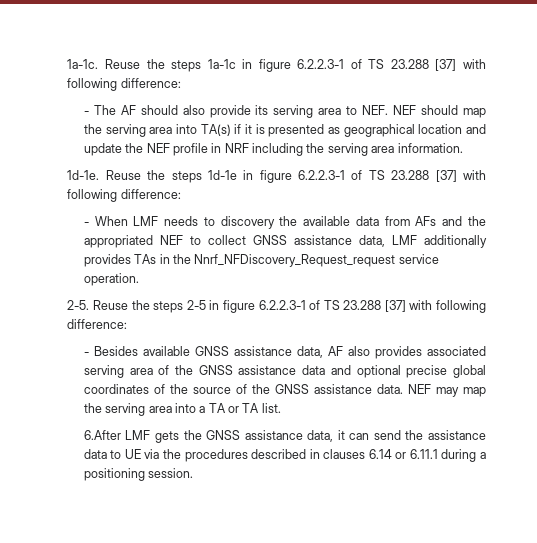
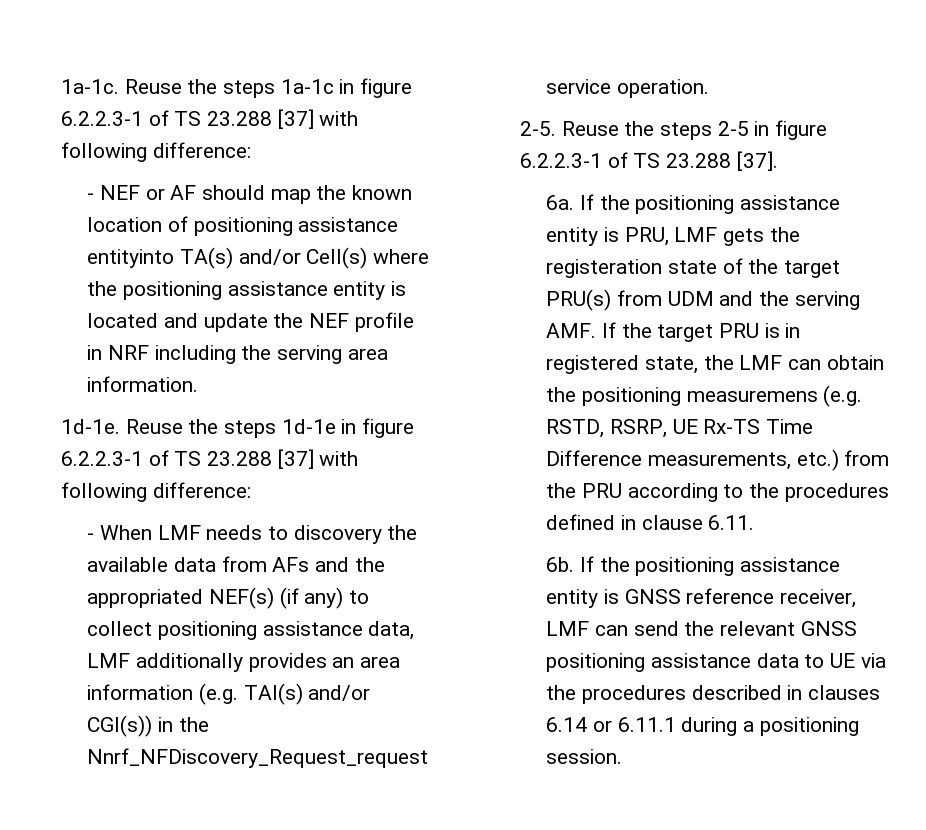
[93,105,487,118] [83,124,463,137] The AF should also provide its serving area to NEF. NEF should map the serving area into TA(s) if it is presented as geographical location -> [99,185,412,204] [87,216,399,236] [87,247,429,269] [87,281,406,300] [87,313,159,328] NEF or AF should map the known location of positioning assistance entityinto TA(s) and/or Cell(s) where the positioning assistance entity is located
[159,235,183,245] NEF -> [208,587,344,609] NEF(s) (if any)
[252,235,287,245] GNSS -> [157,621,257,640] positioning
[134,254,157,264] TAs -> [332,656,400,668] [87,683,371,705] [87,715,153,737] an area information (e.g. TAI(s) and/or CGI(s))
[384,300,487,313] [67,319,128,329] [83,346,487,359] [83,365,486,378] [83,384,486,397] [83,403,281,416] [83,430,424,443] [37] with following difference: // - Besides available GNSS assistance data, AF also provides associated serving area of the GNSS assistance data and optional precise global coordinates of the source of the GNSS assistance data. NEF may map the serving area into a TA or TA list. // 6.After LMF gets the GNSS assistance data, it can send the -> [736,151,778,171] [546,194,840,214] [546,227,800,246] [546,258,840,278] [546,289,860,311] [546,322,801,342] [546,355,884,374] [546,385,863,407] [546,419,813,438] [546,449,890,471] [546,483,889,502] [546,514,755,530] [546,556,840,576] [546,588,856,608] [546,621,857,636] [546,653,646,672] [37]. // 6a. If the positioning assistance entity is PRU, LMF gets the registeration state of the target PRU(s) from UDM and the serving AMF. If the target PRU is in registered state, the LMF can obtain the positioning measuremens (e.g. RSTD, RSRP, UE Rx-TS Time Difference measurements, etc.) from the PRU according to the procedures defined in clause 6.11. // 6b. If the positioning assistance entity is GNSS reference receiver, LMF can send the relevant GNSS positioning

